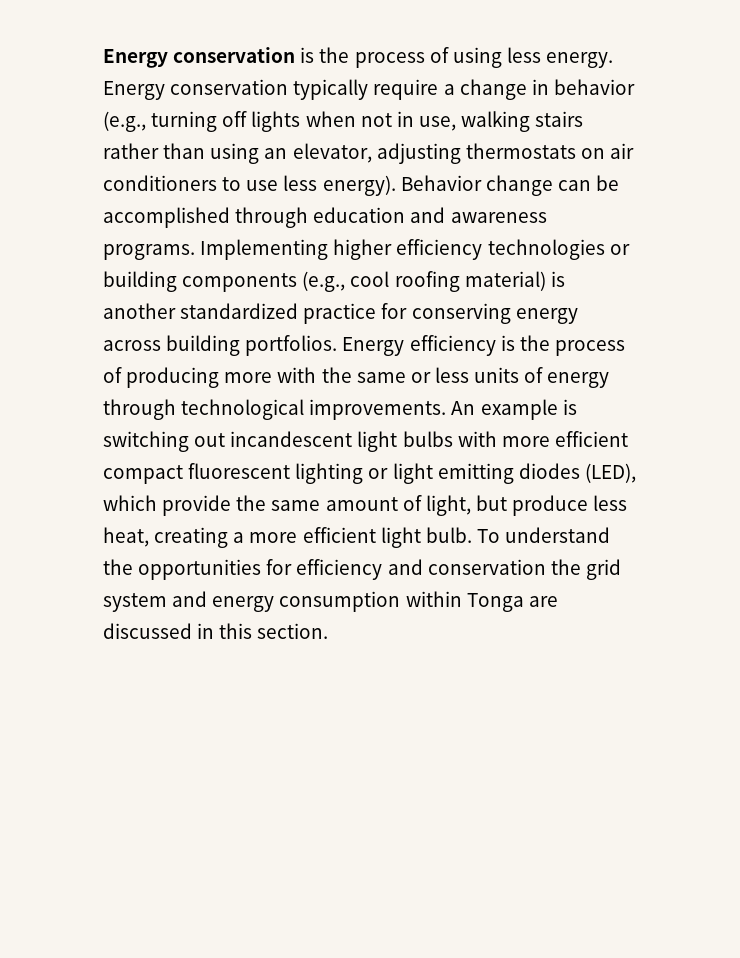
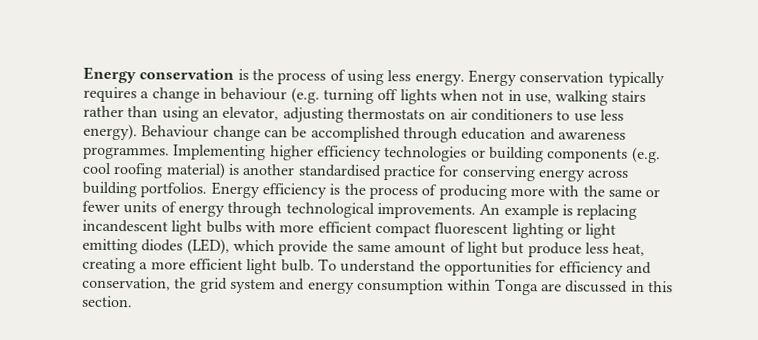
[373,79,439,100] require -> [83,86,137,103] requires
[553,79,635,95] [103,111,146,132] behavior (e.g., -> [220,87,320,104] behaviour (e.g.
[400,175,482,191] Behavior -> [141,125,210,138] Behaviour
[103,244,195,260] programs. -> [83,146,170,160] programmes.
[302,271,346,292] (e.g., -> [631,146,661,164] (e.g.
[180,303,299,319] standardized -> [297,164,382,178] standardised
[434,367,469,383] less -> [82,200,120,213] fewer
[103,431,226,452] switching out -> [576,204,638,220] replacing
[425,495,471,516] light, -> [466,241,498,257] light
[427,559,546,575] conservation -> [82,276,171,291] conservation,

